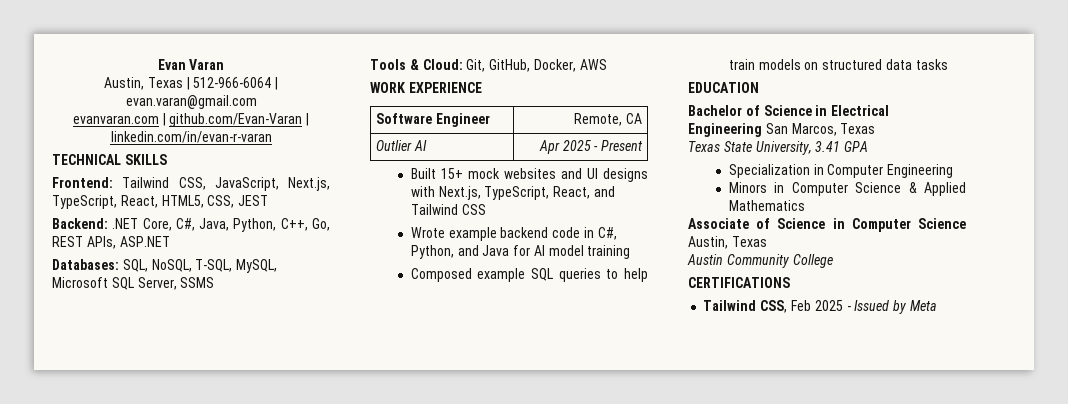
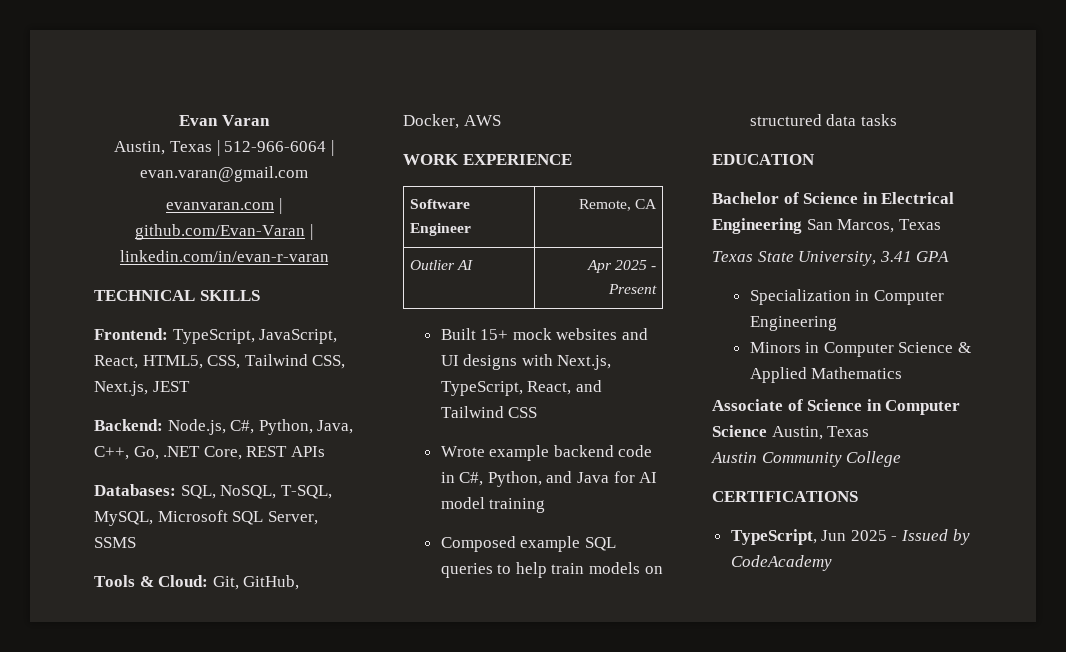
[122,177,330,191] [52,195,269,209] [52,218,330,232] [52,236,170,249] Tailwind CSS, JavaScript, Next.js, TypeScript, React, HTML5, CSS, JEST // Backend: .NET Core, C#, Java, Python, C++, Go, REST APIs, ASP.NET -> [172,329,338,344] [94,354,346,369] [94,381,190,396] [94,419,354,435] [94,446,325,460] TypeScript, JavaScript, React, HTML5, CSS, Tailwind CSS, Next.js, JEST // Backend: Node.js, C#, Python, Java, C++, Go, .NET Core, REST APIs
[703,300,811,313] Tailwind CSS, Feb -> [730,529,847,545] TypeScript, Jun
[909,300,937,311] Meta -> [730,555,832,571] CodeAcademy

